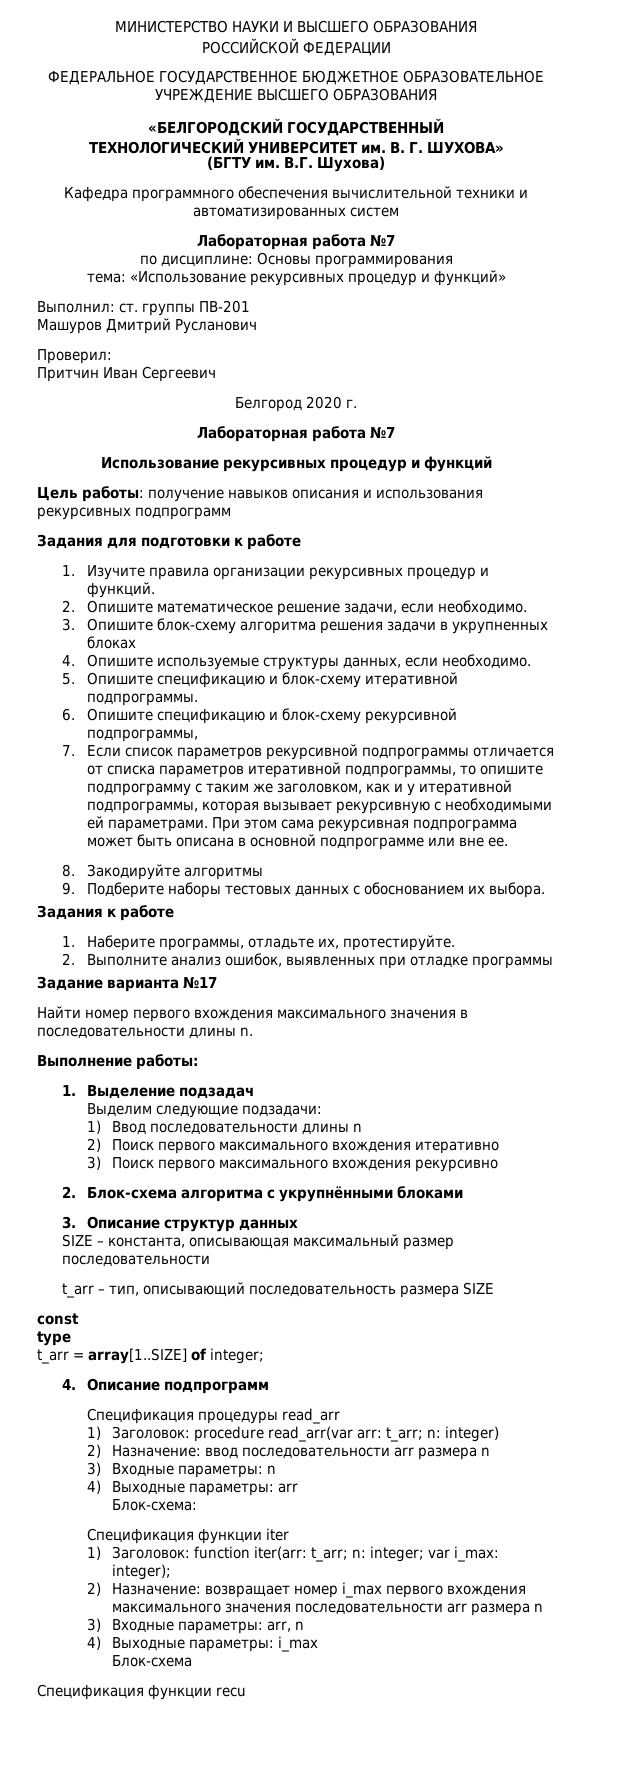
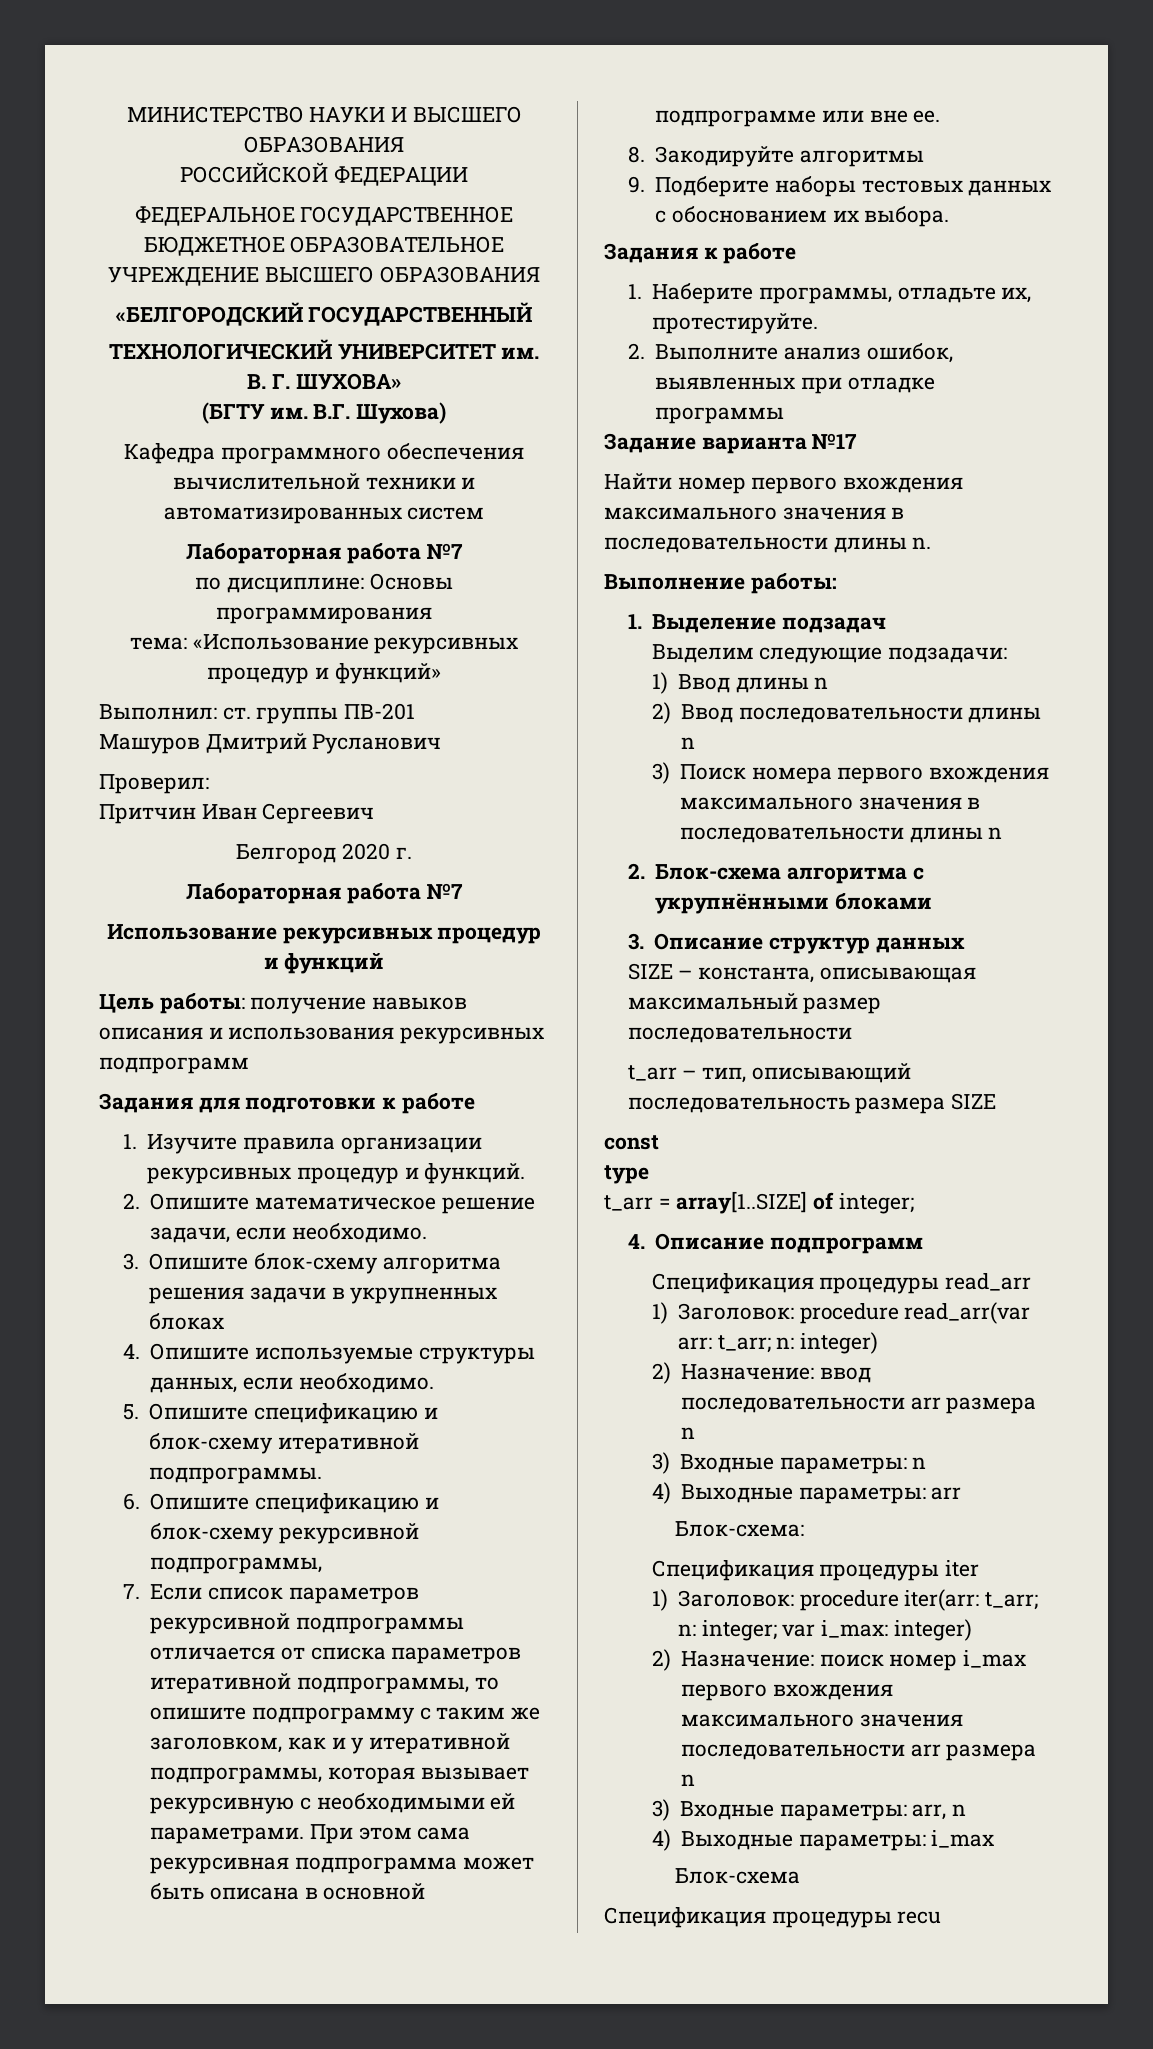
[150,1123,363,1135] [87,1138,500,1154] [87,1156,499,1172] последовательности длины n // 2) Поиск первого максимального вхождения итеративно // 3) Поиск первого максимального вхождения рекурсивно -> [735,677,829,693] [651,702,1042,724] [681,737,696,749] [651,762,1050,784] [680,797,981,810] [680,827,1003,843] длины n // 2) Ввод последовательности длины n // 3) Поиск номера первого вхождения максимального значения в последовательности длины n
[198,1529,263,1544] функции -> [819,1564,940,1581] процедуры
[194,1546,251,1559] function -> [799,1590,899,1611] procedure
[112,1564,172,1580] [87,1582,291,1598] integer); // 2) Назначение: возвращает -> [893,1619,972,1641] [651,1649,884,1671] integer) // 2) Назначение: поиск
[148,1685,212,1700] функции -> [771,1911,892,1928] процедуры

